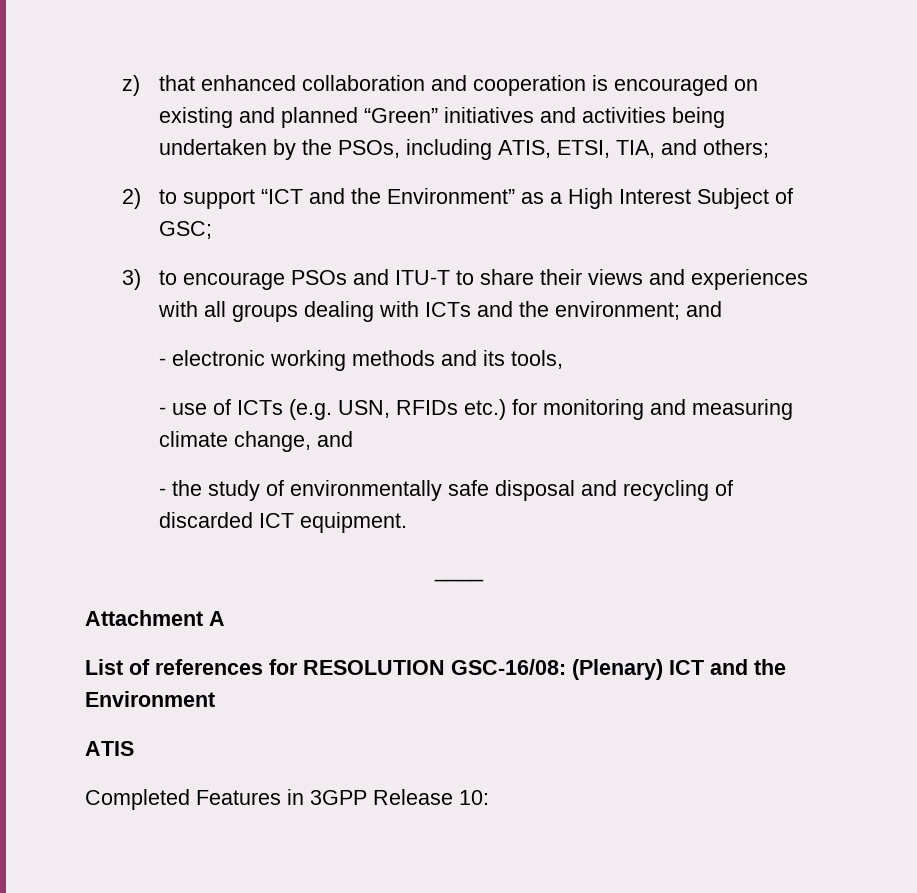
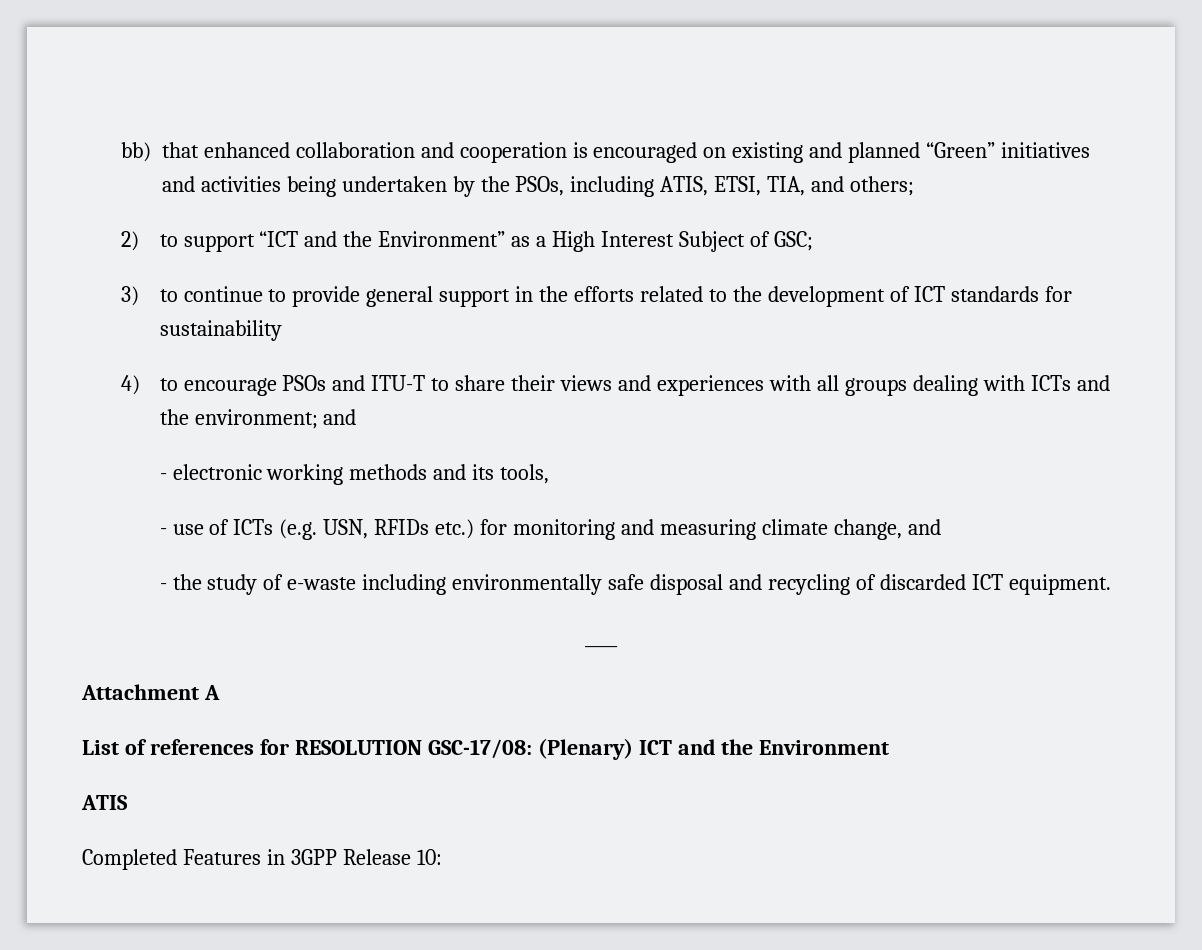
[121,75,140,96] z) -> [120,142,151,162] bb)
(177, 277) none -> [183,286,1072,307] [159,320,282,341] [120,375,178,395] continue to provide general support in the efforts related to the development of ICT standards for sustainability // 4) to
(284, 488) none -> [287,574,447,595] e-waste including
[451,659,566,675] GSC-16/08: -> [427,739,532,759] GSC-17/08:

